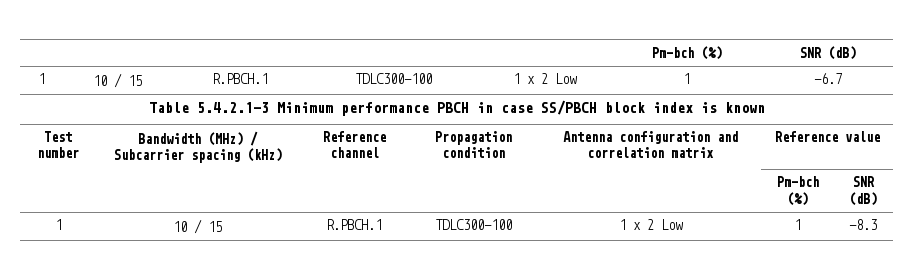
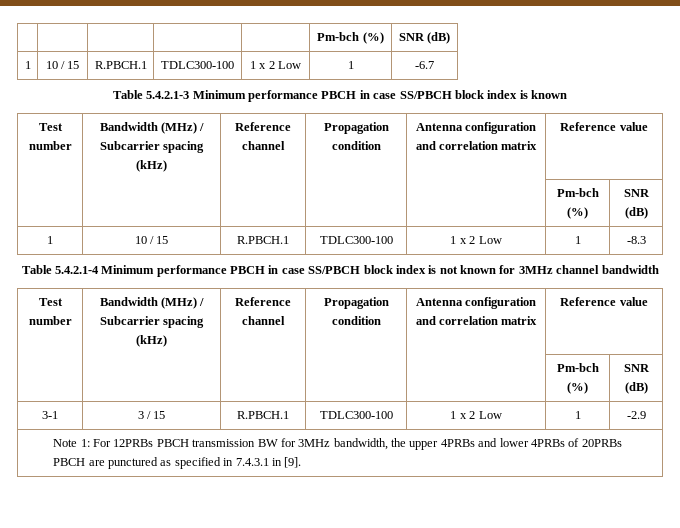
(877, 224) none -> [21,265,659,277] [38,298,63,306] [28,316,72,325] [99,297,205,309] [99,316,205,328] [136,335,167,347] [235,297,291,306] [242,316,285,325] [323,297,389,309] [331,316,381,325] [415,297,537,309] [415,316,538,325] [560,297,648,306] [556,363,599,372] [567,382,588,394] [623,364,650,372] [624,382,648,394] [42,411,58,419] [137,411,166,419] [237,411,289,419] [319,411,393,419] [450,411,502,419] [574,411,581,419] [626,411,646,419] [53,438,622,450] [53,457,302,469] // Table 5.4.2.1-4 Minimum performance PBCH in case SS/PBCH block index is not known for 3MHz channel bandwidth // Test number | Bandwidth (MHz) / Subcarrier spacing (kHz) | Reference channel | Propagation condition | Antenna configuration and correlation matrix | Reference value // | | | | | Pm-bch (%) | SNR (dB) // 3-1 | 3 / 15 | R.PBCH.1 | TDLC300-100 | 1 x 2 Low | 1 | -2.9 // Note 1: For 12PRBs PBCH transmission BW for 3MHz bandwidth, the upper 4PRBs and lower 4PRBs of 20PRBs PBCH are punctured as specified in 7.4.3.1 in [9].

